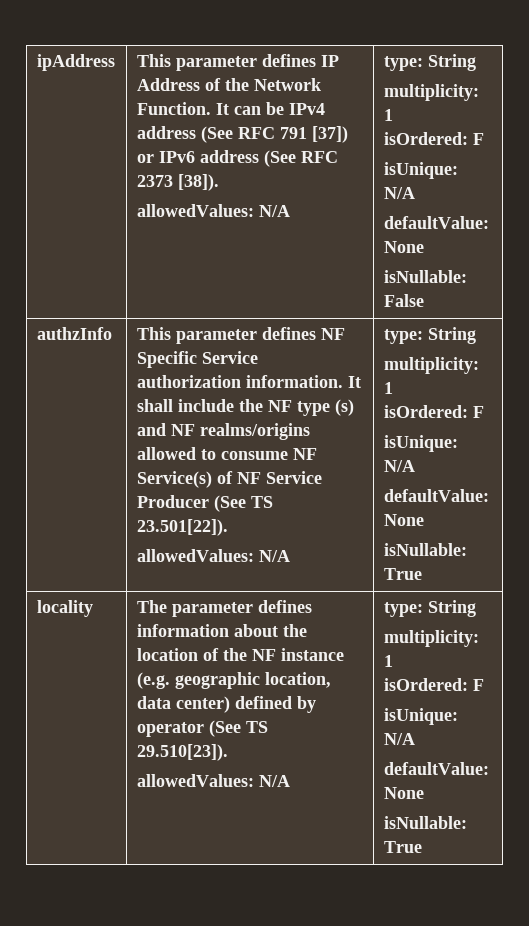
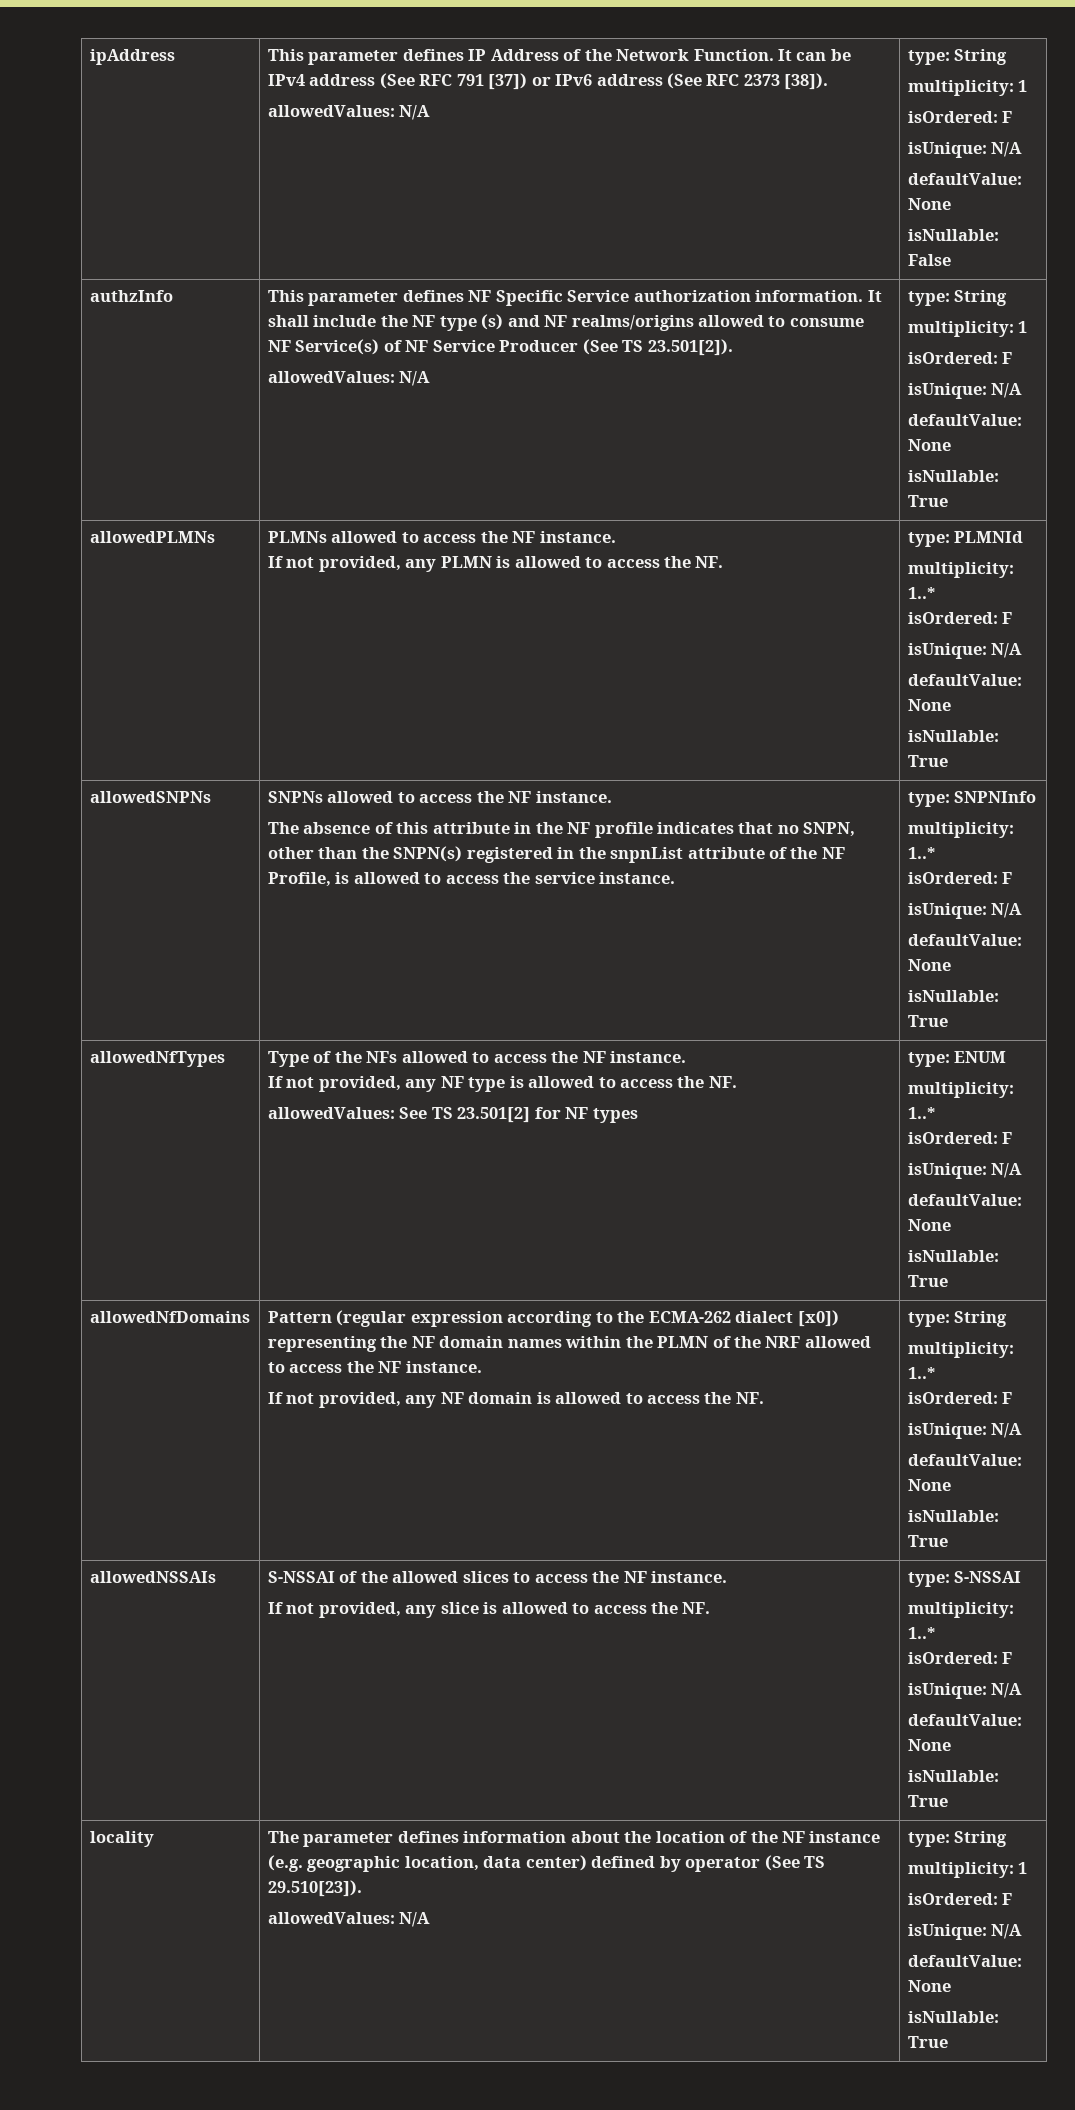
[136,519,228,536] 23.501[22]). -> [647,339,733,356] 23.501[2]).
(422, 574) none -> [89,531,215,543] [267,531,616,543] [267,556,724,572] [907,531,1024,547] [907,562,1014,578] [907,587,935,599] [907,612,1013,624] [907,643,1023,659] [907,674,1022,686] [907,699,951,711] [907,730,999,742] [907,755,948,767] [89,791,211,803] [267,791,612,803] [267,822,856,838] [267,846,845,863] [267,872,676,887] [907,791,1037,807] [907,822,1014,838] [907,847,935,859] [907,872,1013,884] [907,903,1023,919] [907,934,1022,946] [907,959,951,971] [907,990,999,1002] [907,1015,948,1027] [89,1051,225,1067] [267,1051,686,1067] [267,1076,737,1092] [267,1107,638,1123] [907,1051,1007,1067] [907,1082,1014,1098] [907,1107,935,1119] [907,1132,1013,1144] [907,1163,1023,1179] [907,1194,1022,1206] [907,1219,951,1231] [907,1250,999,1262] [907,1275,948,1287] [89,1311,250,1323] [267,1310,839,1327] [267,1336,871,1352] [267,1361,482,1373] [267,1392,764,1408] [907,1311,1008,1327] [907,1342,1014,1358] [907,1367,935,1379] [907,1392,1013,1404] [907,1423,1023,1439] [907,1454,1022,1466] [907,1479,951,1491] [907,1510,999,1522] [907,1535,948,1547] [89,1571,216,1583] [267,1571,727,1583] [267,1602,711,1618] [907,1571,1022,1587] [907,1602,1014,1618] [907,1627,935,1639] [907,1652,1013,1664] [907,1683,1023,1699] [907,1714,1022,1726] [907,1739,951,1751] [907,1770,999,1782] [907,1795,948,1807] // allowedPLMNs | PLMNs allowed to access the NF instance. // If not provided, any PLMN is allowed to access the NF. | type: PLMNId // multiplicity: 1..* // isOrdered: F // isUnique: N/A // defaultValue: None // isNullable: True // allowedSNPNs | SNPNs allowed to access the NF instance. // The absence of this attribute in the NF profile indicates that no SNPN, other than the SNPN(s) registered in the snpnList attribute of the NF Profile, is allowed to access the service instance. | type: SNPNInfo // multiplicity: 1..* // isOrdered: F // isUnique: N/A // defaultValue: None // isNullable: True // allowedNfTypes | Type of the NFs allowed to access the NF instance. // If not provided, any NF type is allowed to access the NF. // allowedValues: See TS 23.501[2] for NF types | type: ENUM // multiplicity: 1..* // isOrdered: F // isUnique: N/A // defaultValue: None // isNullable: True // allowedNfDomains | Pattern (regular expression according to the ECMA-262 dialect [x0]) representing the NF domain names within the PLMN of the NRF allowed to access the NF instance. // If not provided, any NF domain is allowed to access the NF. | type: String // multiplicity: 1..* // isOrdered: F // isUnique: N/A // defaultValue: None // isNullable: True // allowedNSSAIs | S-NSSAI of the allowed slices to access the NF instance. // If not provided, any slice is allowed to access the NF. | type: S-NSSAI // multiplicity: 1..* // isOrdered: F // isUnique: N/A // defaultValue: None // isNullable: True

